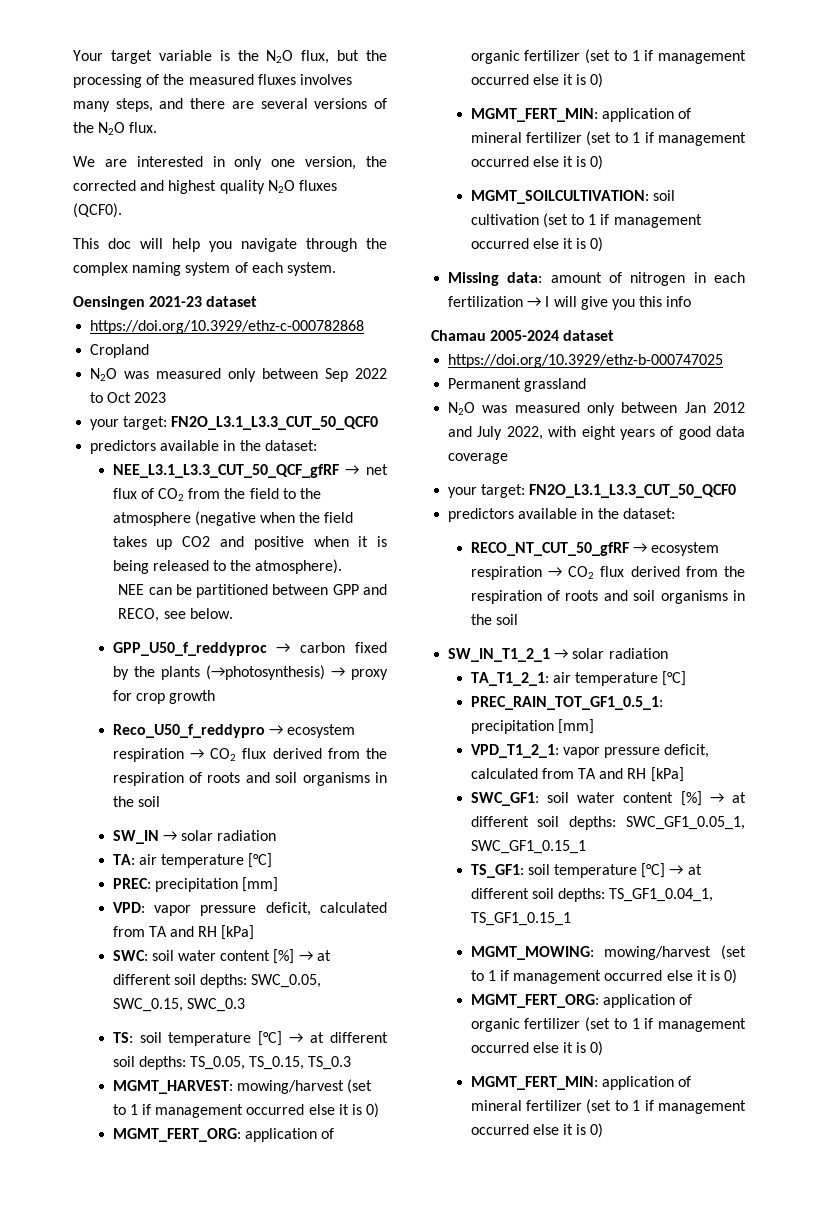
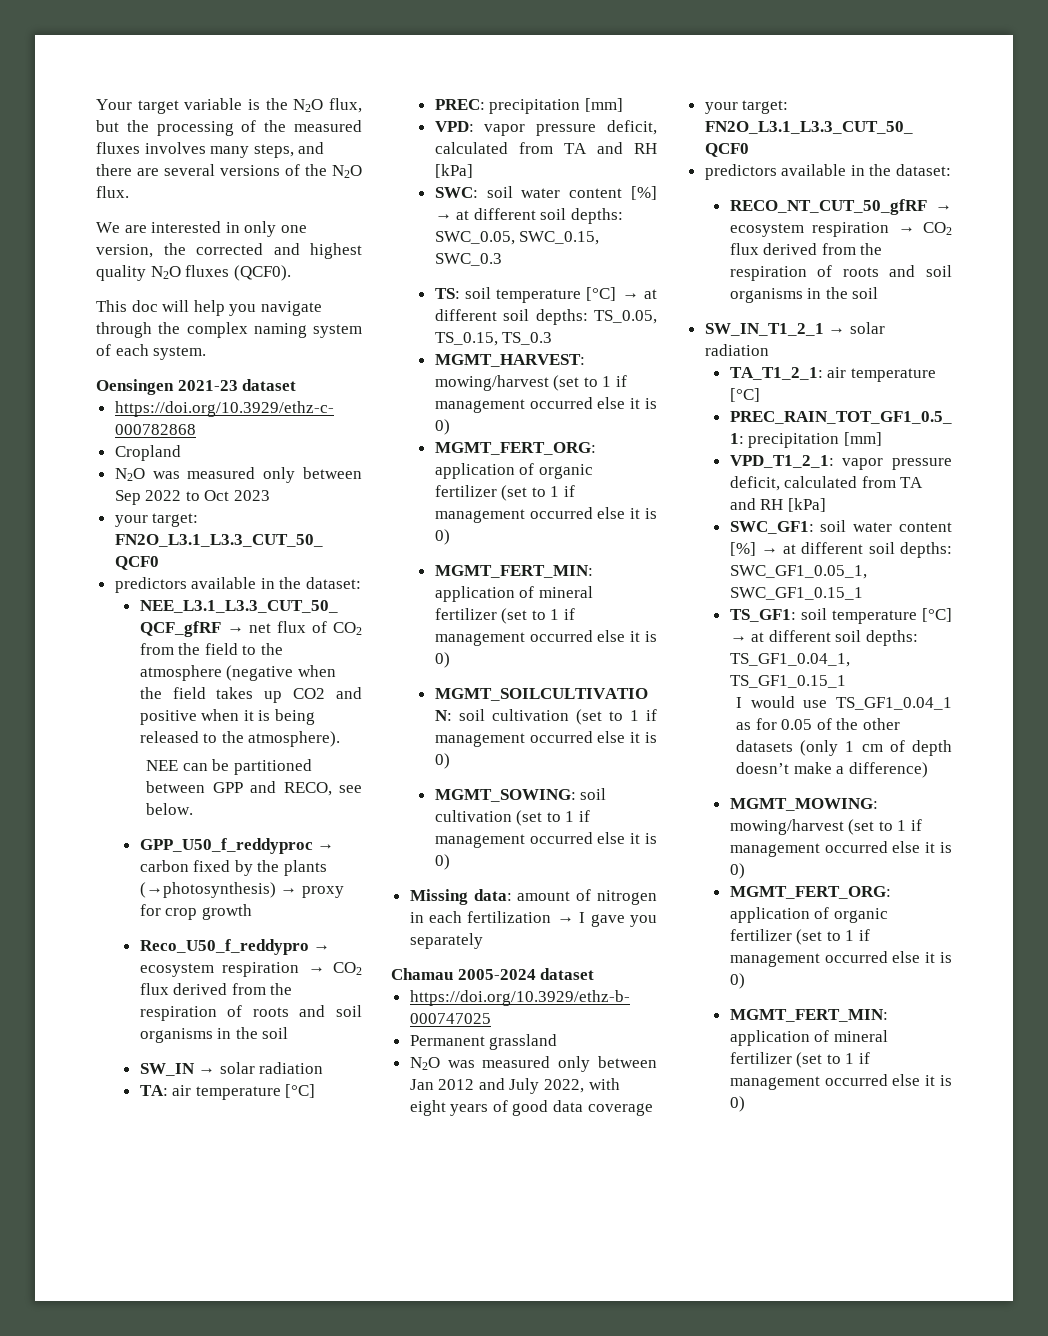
(604, 244) none -> [434,788,607,802] [434,810,591,826] [434,832,657,848] [434,854,450,870] // MGMT_SOWING: soil cultivation (set to 1 if management occurred else it is 0)
[553,296,692,310] will give you this info -> [590,914,657,927] [409,933,483,949] gave you separately
(571, 919) none -> [736,696,952,710] [736,718,900,730] [736,740,952,756] [736,762,928,778] // I would use TS_GF1_0.04_1 as for 0.05 of the other datasets (only 1 cm of depth doesn’t make a difference)

